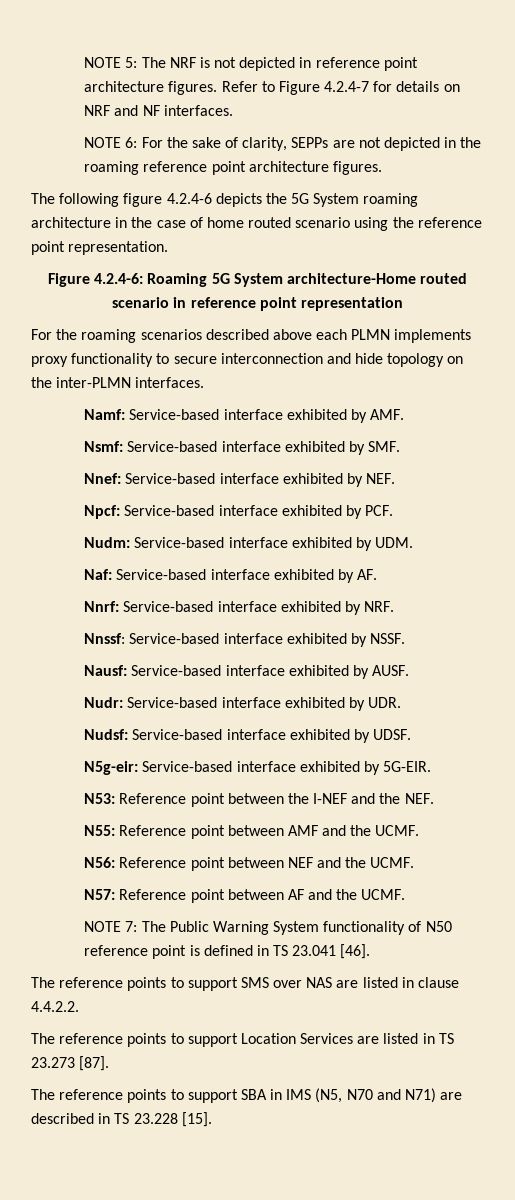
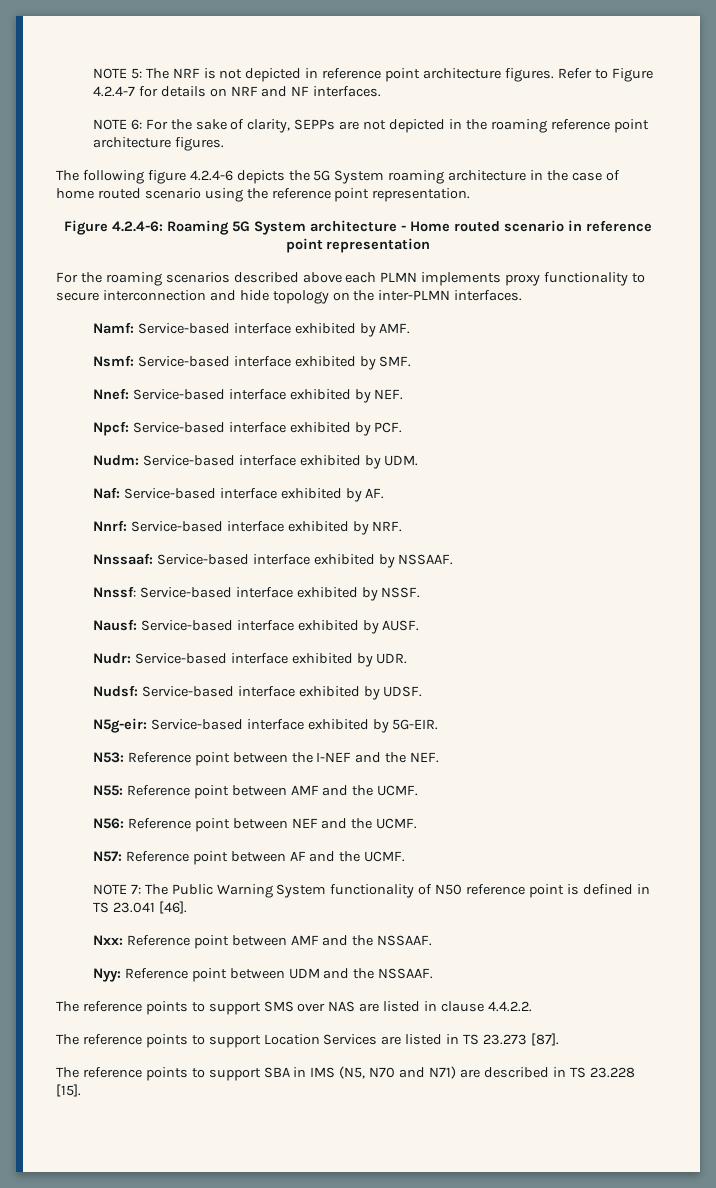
[286,273,416,284] architecture-Home -> [310,220,450,232] architecture - Home
(395, 606) none -> [92,553,454,568] // Nnssaaf: Service-based interface exhibited by NSSAAF.
(371, 951) none -> [92,935,433,949] [92,968,434,982] // Nxx: Reference point between AMF and the NSSAAF. // Nyy: Reference point between UDM and the NSSAAF.

